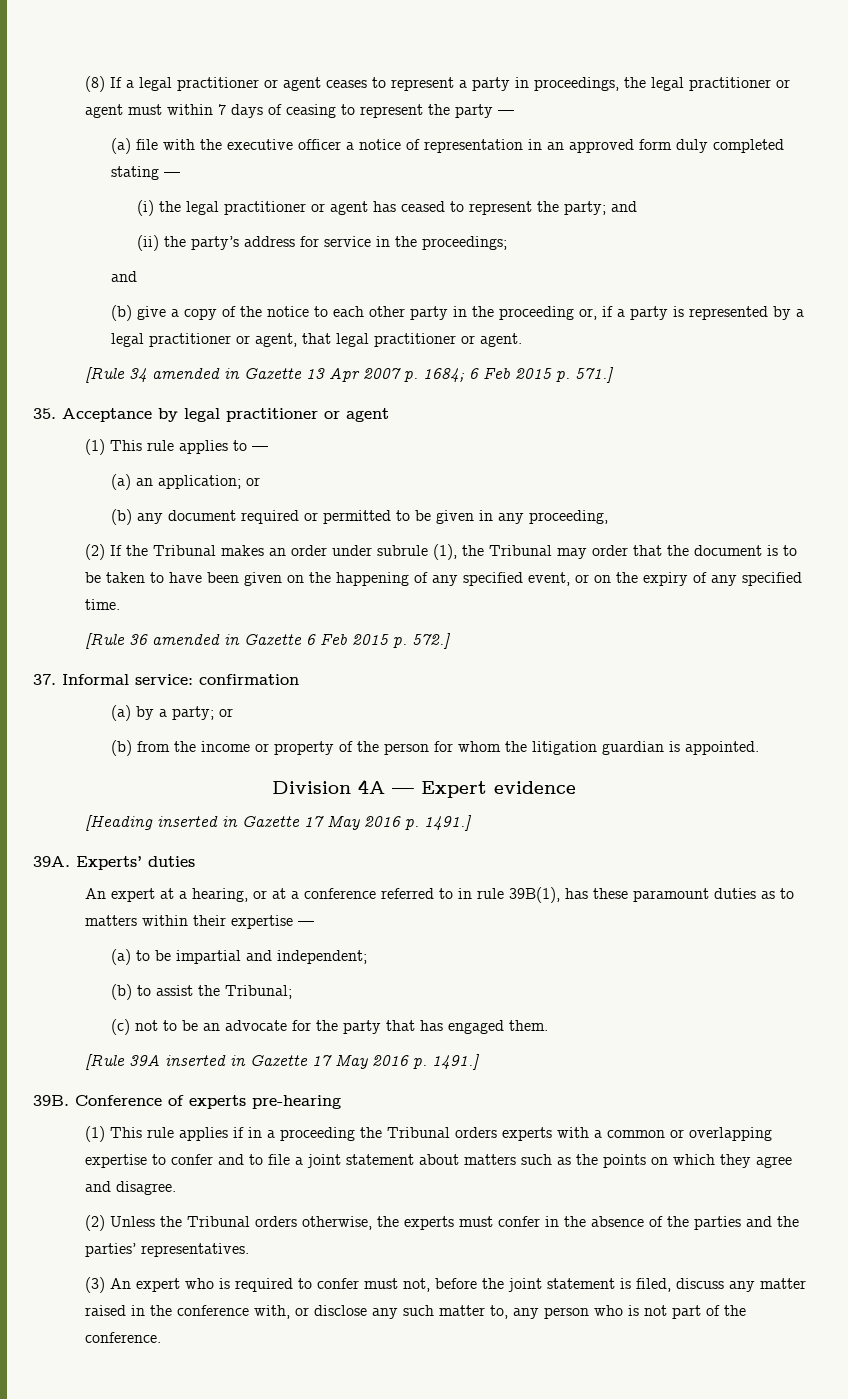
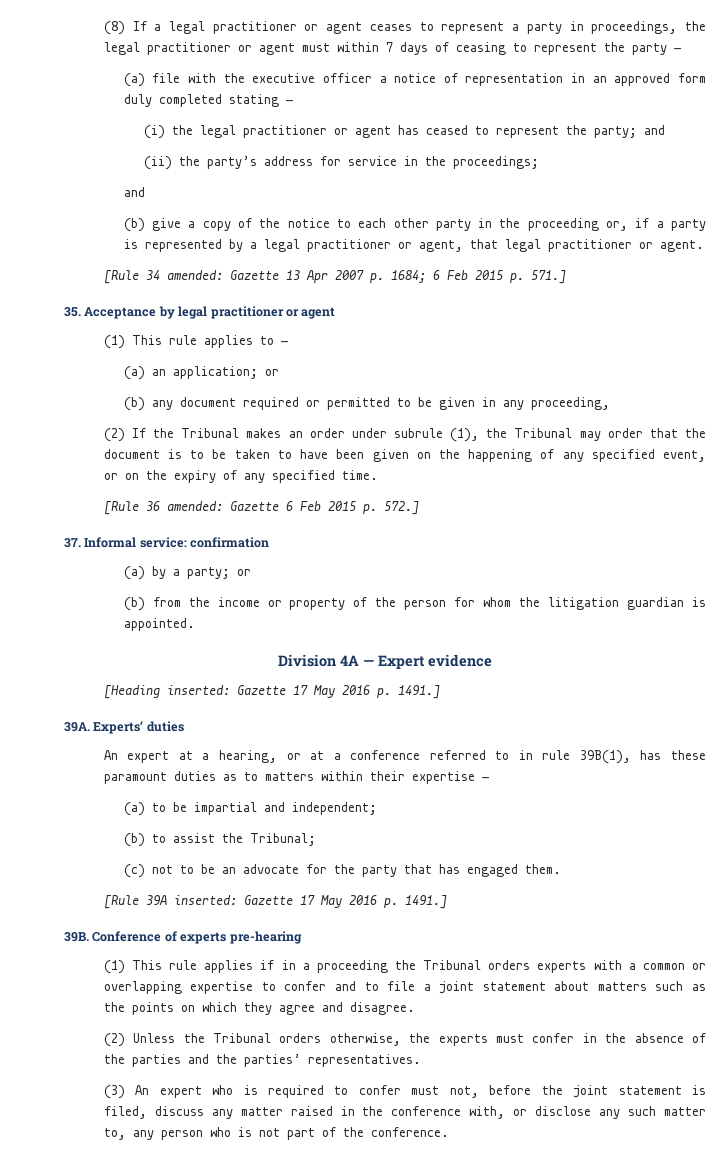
[151,368,240,379] amended in -> [166,270,223,280] amended:
[151,634,240,645] amended in -> [166,501,223,511] amended:
[156,816,238,827] inserted in -> [166,685,230,695] inserted:
[164,1055,246,1066] inserted in -> [173,895,237,905] inserted:

